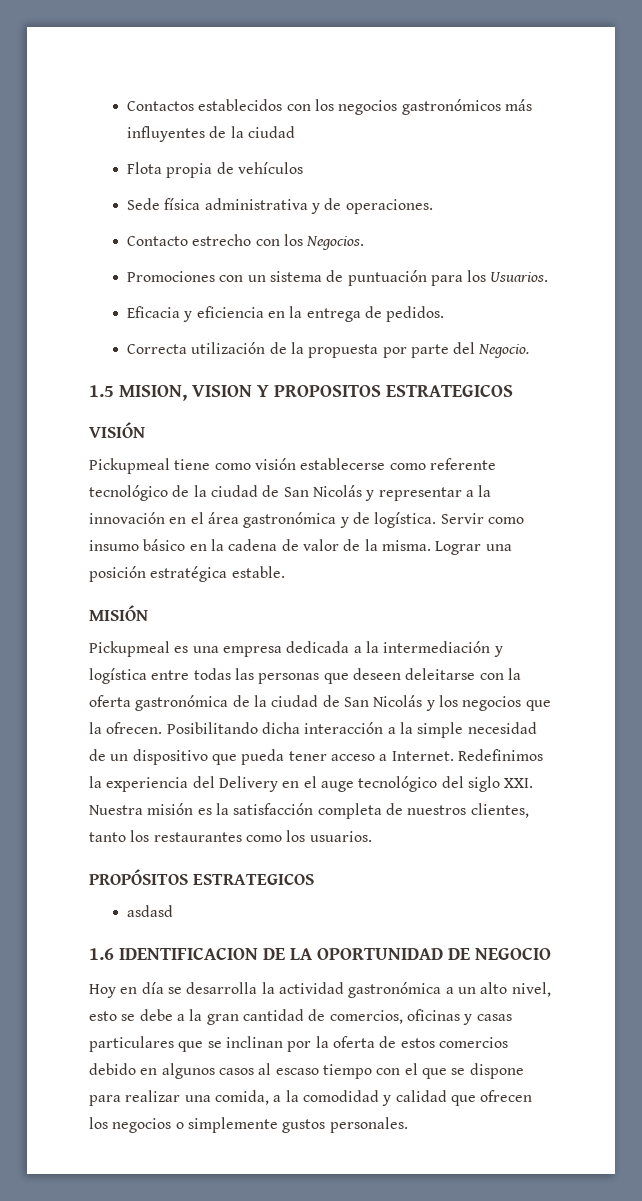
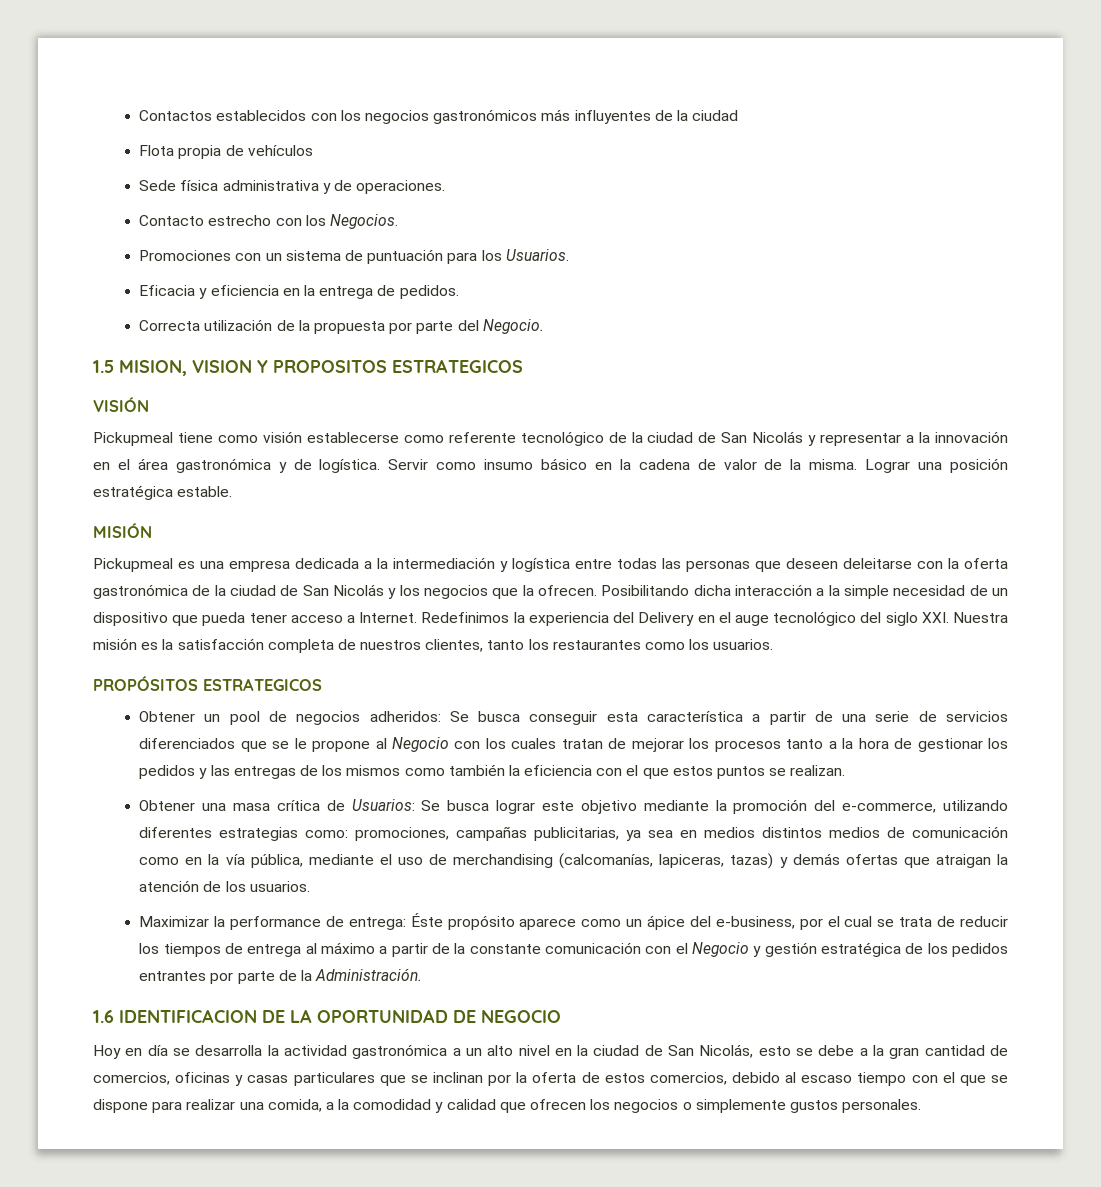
[126,905,173,917] asdasd -> [139,711,1008,725] [139,737,1008,752] [139,764,846,779] [139,799,1008,814] [139,826,1009,841] [139,853,1008,869] [139,880,310,892] [139,913,1009,930] [139,942,1009,957] [139,968,423,984] Obtener un pool de negocios adheridos: Se busca conseguir esta característica a partir de una serie de servicios diferenciados que se le propone al Negocio con los cuales tratan de mejorar los procesos tanto a la hora de gestionar los pedidos y las entregas de los mismos como también la eficiencia con el que estos puntos se realizan. // Obtener una masa crítica de Usuarios: Se busca lograr este objetivo mediante la promoción del e-commerce, utilizando diferentes estrategias como: promociones, campañas publicitarias, ya sea en medios distintos medios de comunicación como en la vía pública, mediante el uso de merchandising (calcomanías, lapiceras, tazas) y demás ofertas que atraigan la atención de los usuarios. // Maximizar la performance de entrega: Éste propósito aparece como un ápice del e-business, por el cual se trata de reducir los tiempos de entrega al máximo a partir de la constante comunicación con el Negocio y gestión estratégica de los pedidos entrantes por parte de la Administración.
[511,982,551,997] nivel, -> [518,1044,754,1058] nivel en la ciudad de San Nicolás,
[438,1037,508,1048] [89,1063,254,1079] comercios debido en algunos casos -> [649,1072,781,1085] comercios, debido

